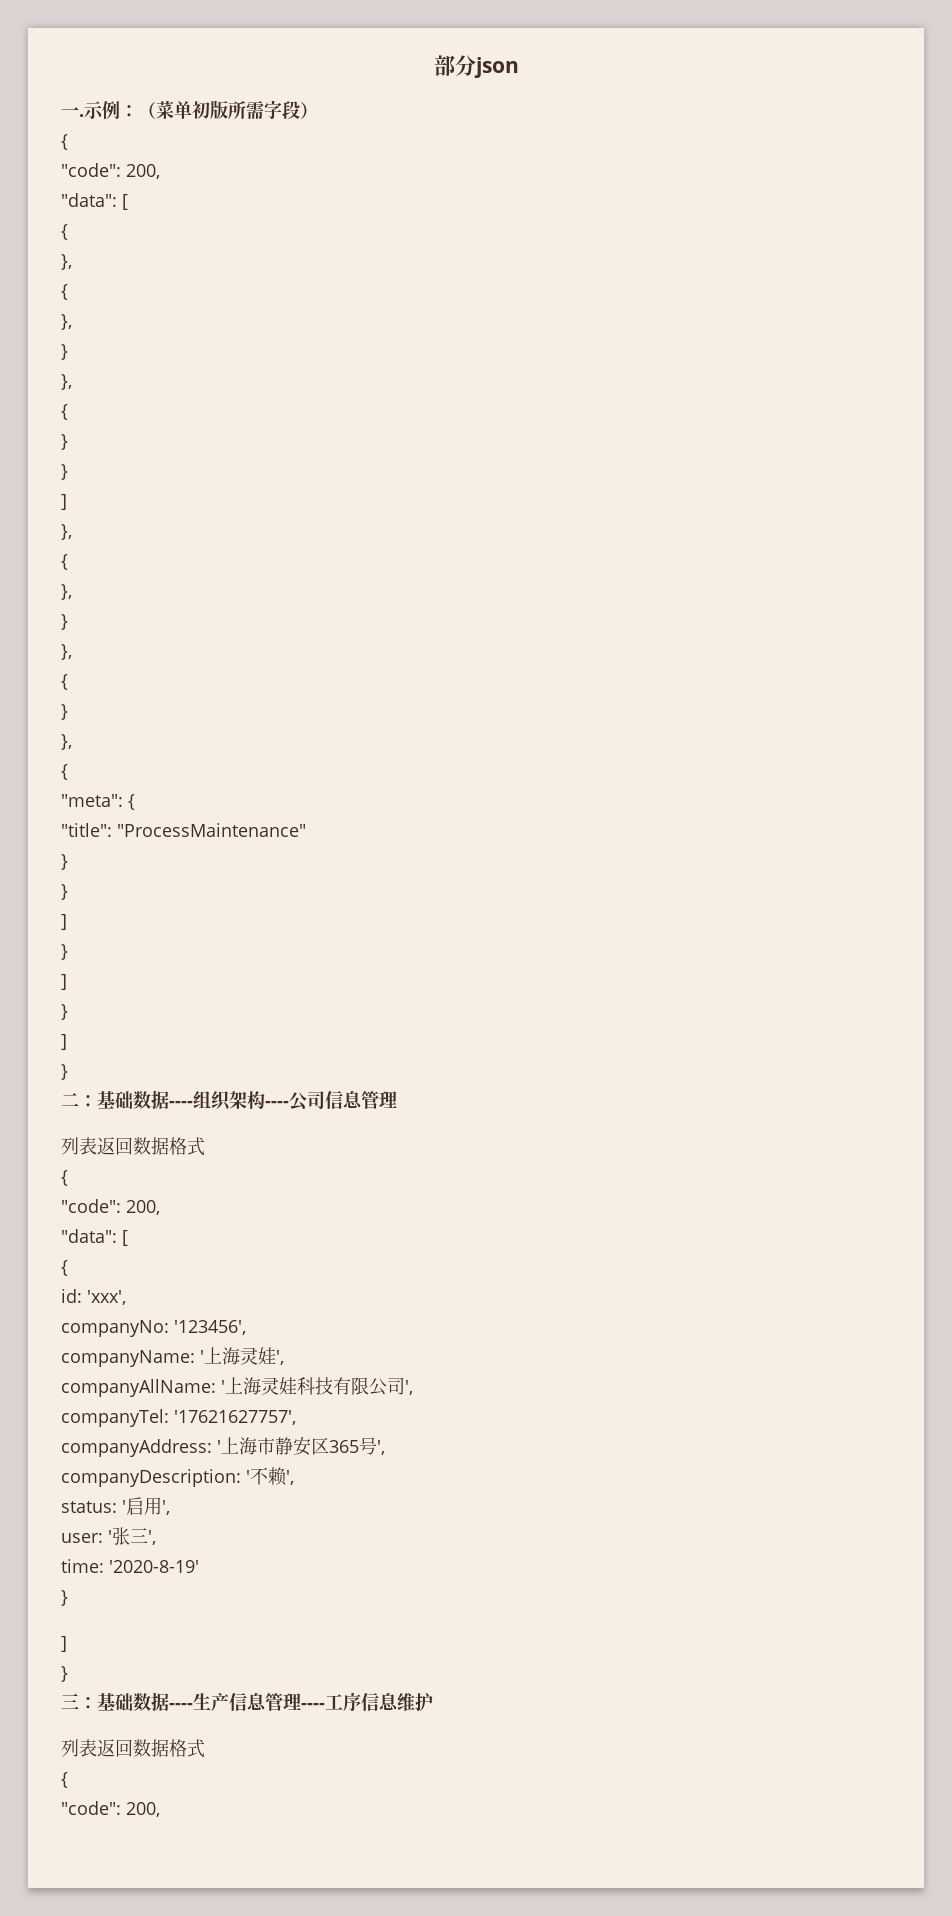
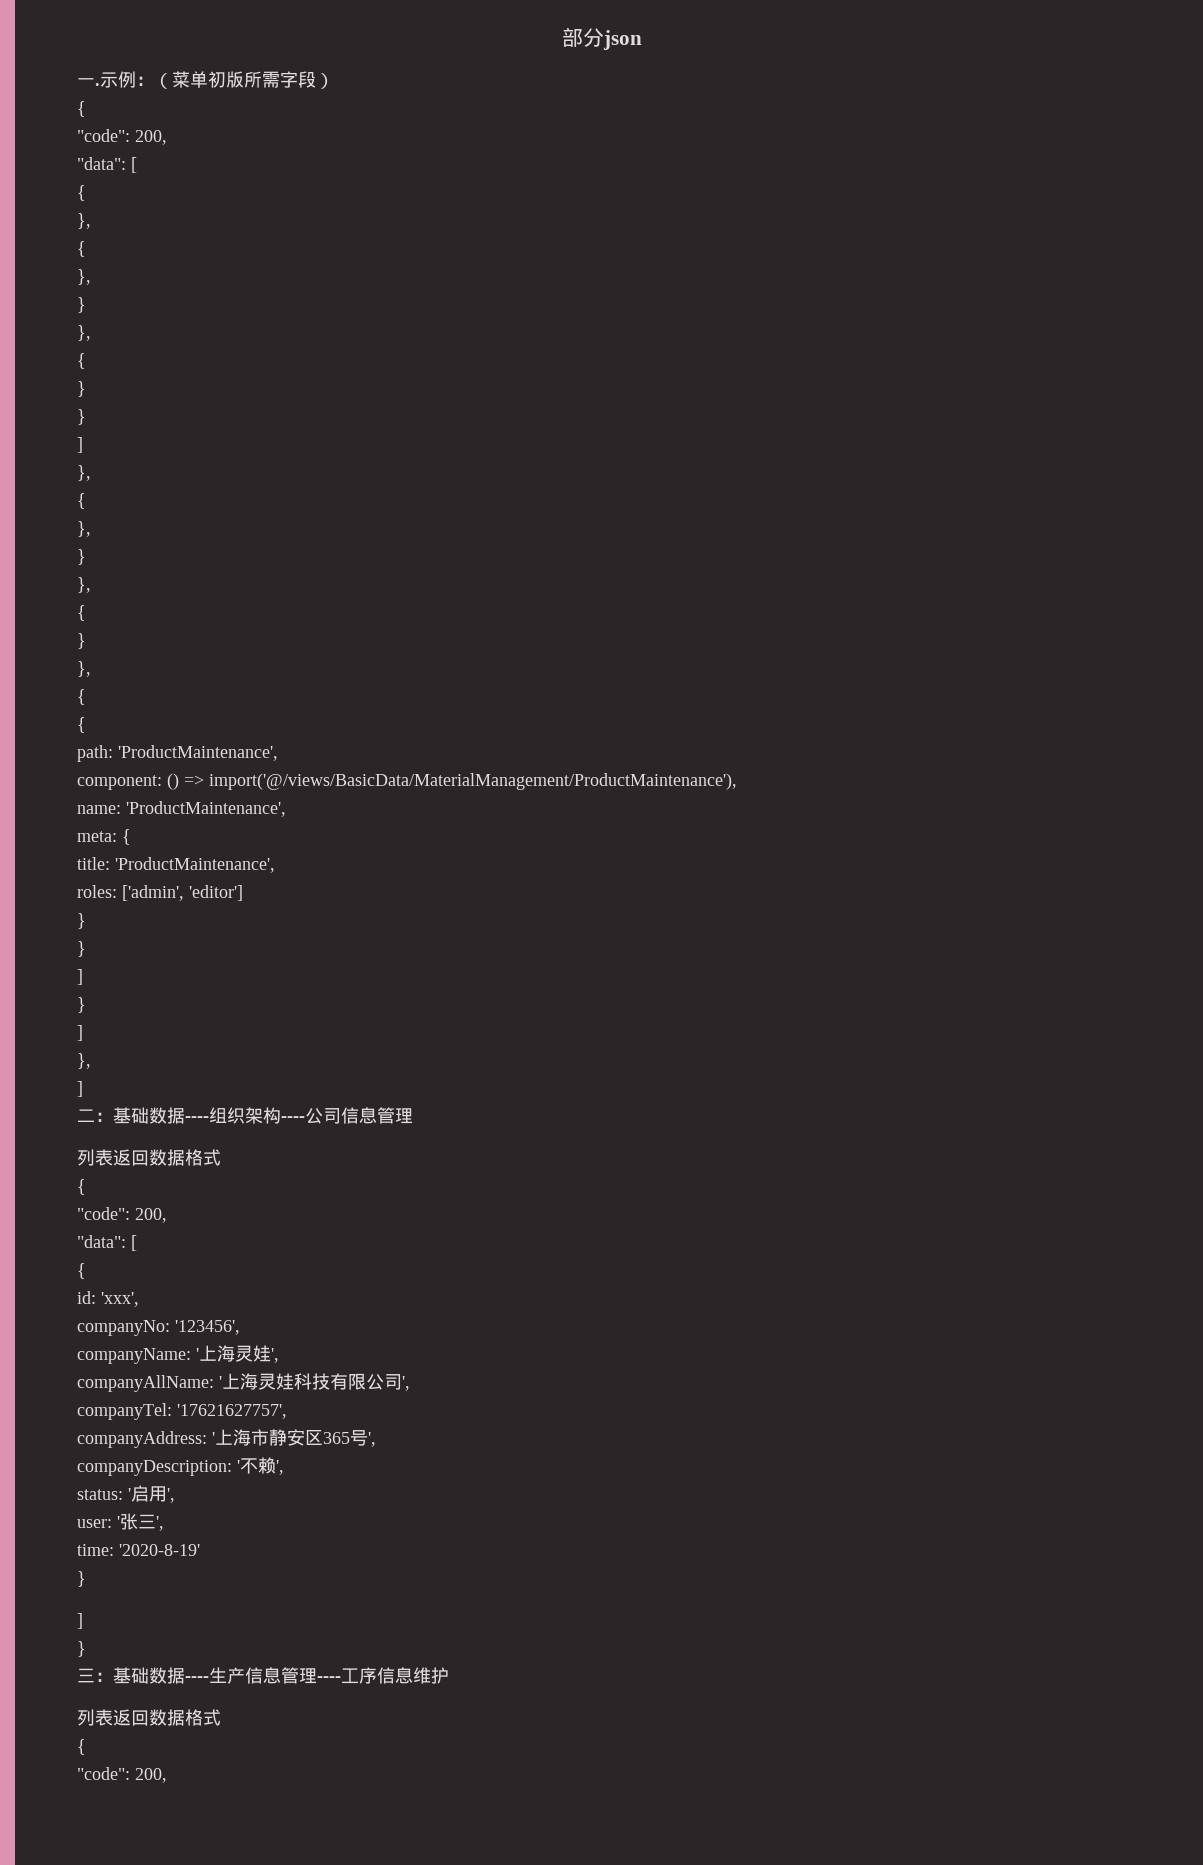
[61,794,135,810] [61,823,306,837] "meta": { // "title": "ProcessMaintenance" -> [77,717,86,733] [77,745,278,762] [77,773,737,790] [77,801,286,817] [77,829,131,845] [77,857,275,873] [77,885,243,901] { // path: 'ProductMaintenance', // component: () => import('@/views/BasicData/MaterialManagement/ProductMaintenance'), // name: 'ProductMaintenance', // meta: { // title: 'ProductMaintenance', // roles: ['admin', 'editor']
[61,1004,68,1020] [61,1034,67,1050] [61,1064,68,1080] } // ] // } -> [77,1053,91,1069] [77,1081,83,1097] }, // ]

